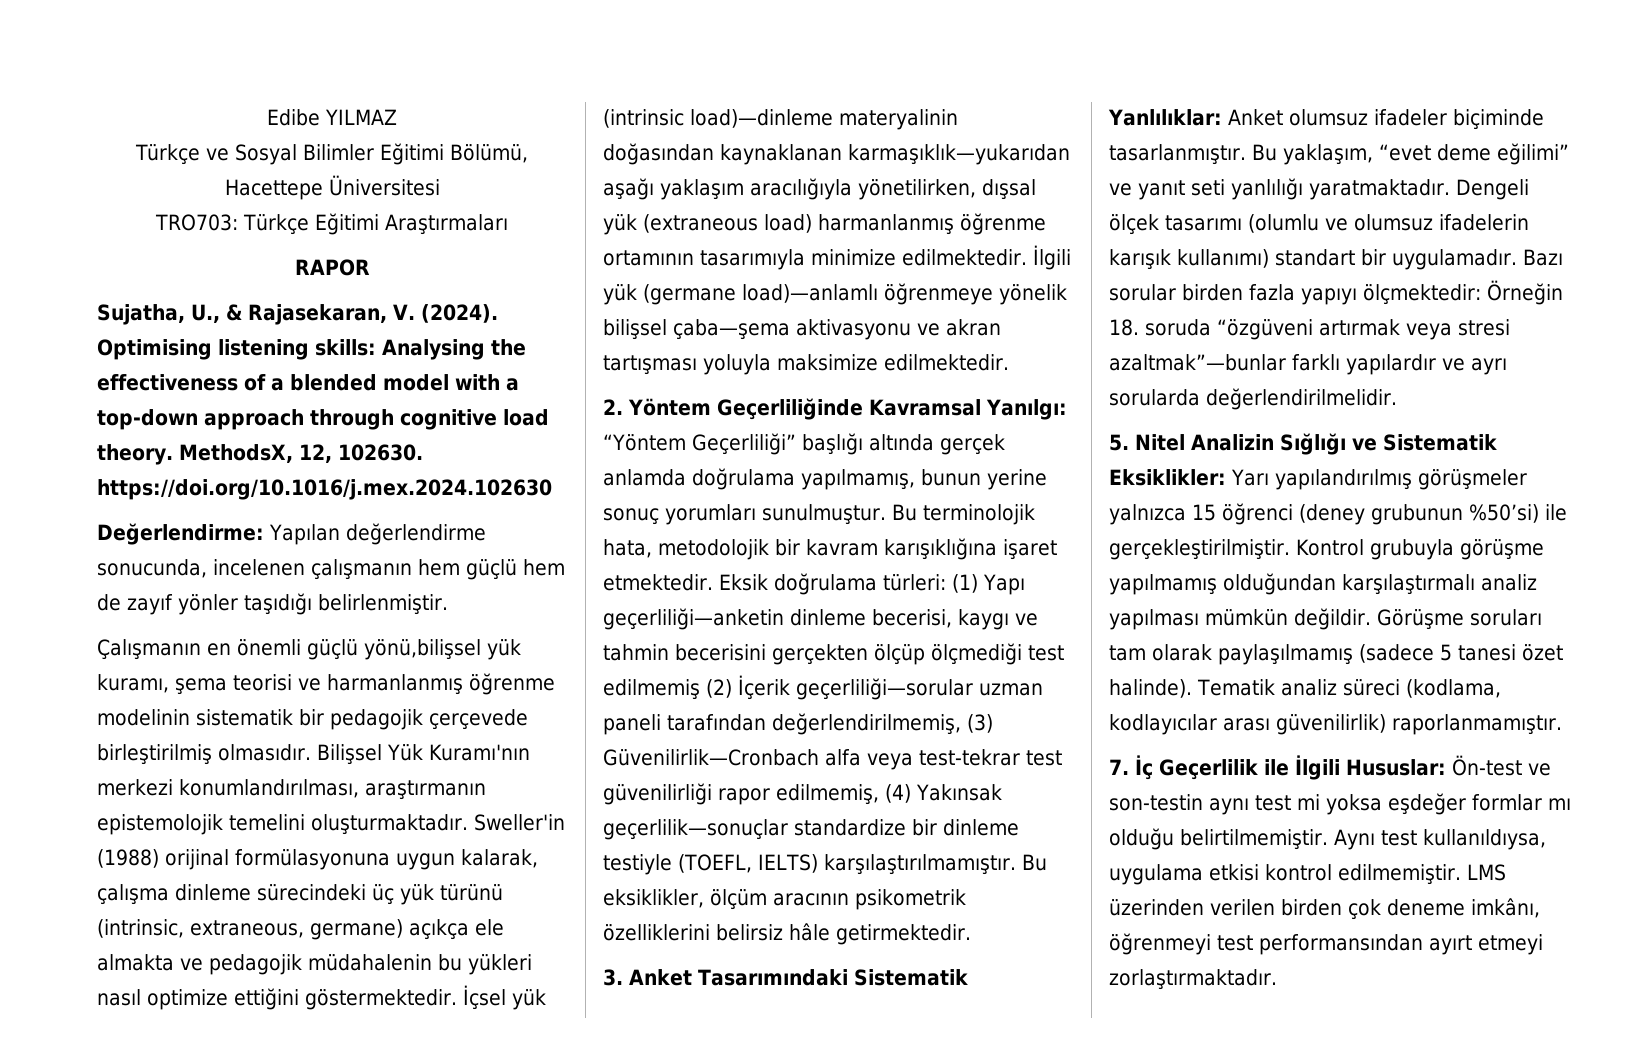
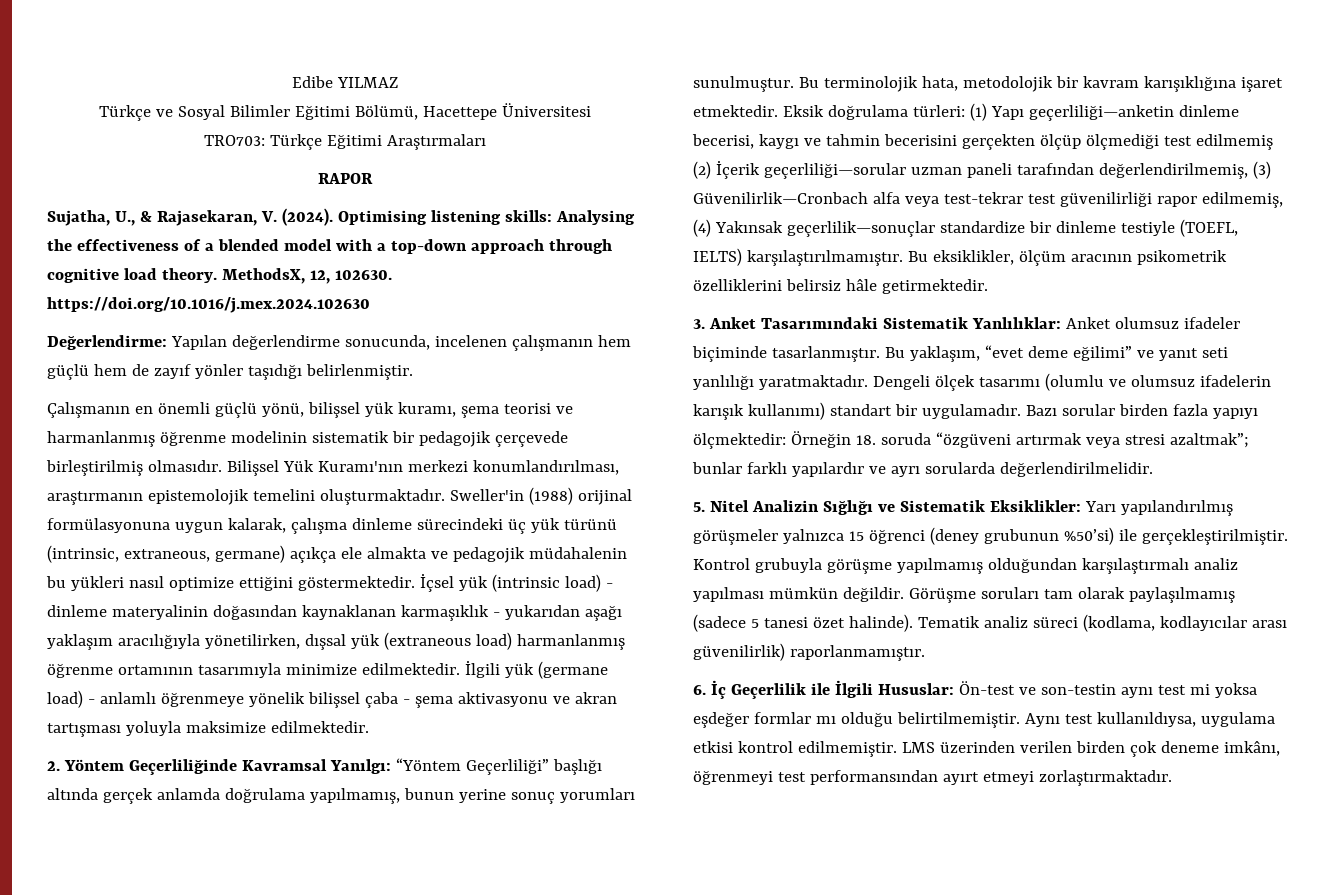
[364,639,481,660] yönü,bilişsel -> [261,402,360,418] yönü, bilişsel
[690,109,958,130] [603,143,1070,165] load)—dinleme materyalinin doğasından kaynaklanan karmaşıklık—yukarıdan -> [564,574,613,592] [47,605,580,621] load) - dinleme materyalinin doğasından kaynaklanan karmaşıklık - yukarıdan
[742,283,1067,305] [603,319,790,340] load)—anlamlı öğrenmeye yönelik bilişsel çaba—şema -> [47,690,453,708] load) - anlamlı öğrenmeye yönelik bilişsel çaba - şema
[1109,354,1286,371] azaltmak”—bunlar -> [1169,433,1249,448] [692,462,742,474] azaltmak”; bunlar
[1109,759,1129,775] 7. -> [693,685,706,695] 6.

